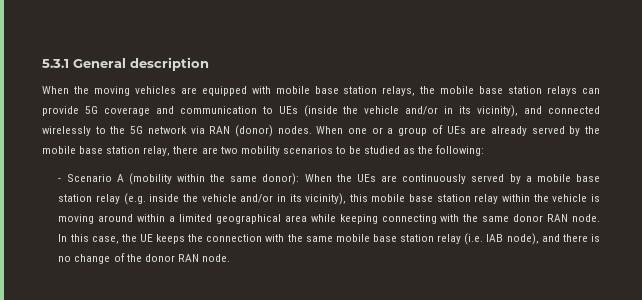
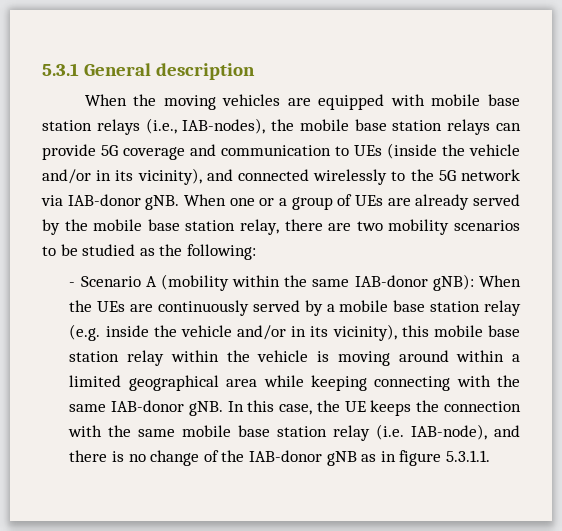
[382,86,416,96] relays, -> [96,118,266,135] relays (i.e., IAB-nodes),
[209,125,312,137] RAN (donor) nodes. -> [67,194,180,210] IAB-donor gNB.
[262,173,300,185] donor): -> [354,274,474,291] IAB-donor gNB):
[513,214,601,222] donor RAN node. -> [111,400,223,416] IAB-donor gNB.
[486,233,539,245] IAB node), -> [411,424,488,440] IAB-node),
[144,254,231,262] donor RAN node. -> [248,450,490,466] IAB-donor gNB as in figure 5.3.1.1.

